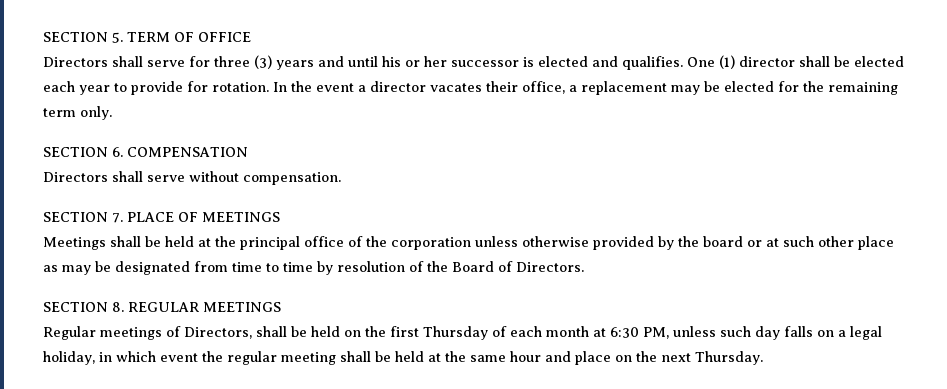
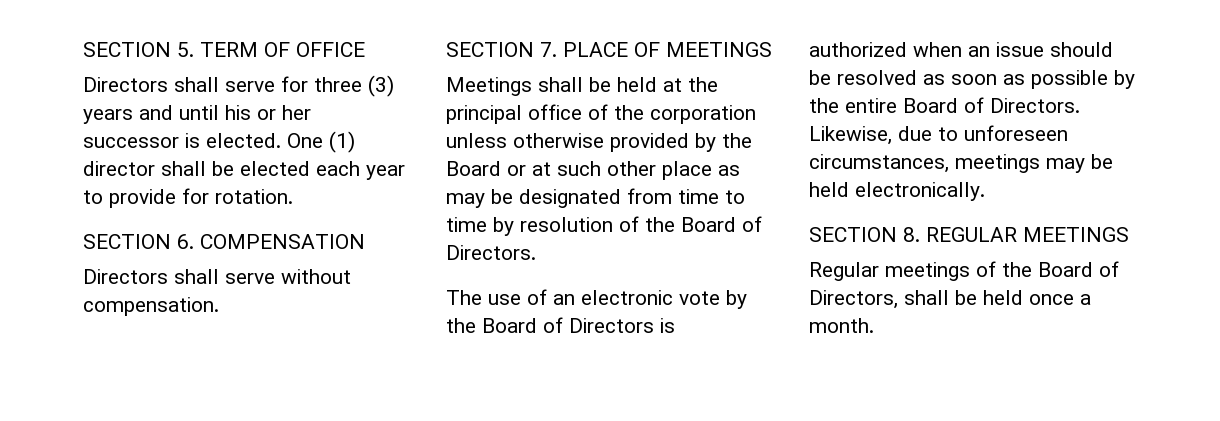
[538,56,683,70] elected and qualifies. -> [206,133,281,148] elected.
[273,81,898,95] [43,106,112,120] In the event a director vacates their office, a replacement may be elected for the remaining term only. -> (293, 196) none
[703,236,743,247] board -> [446,161,501,176] Board
(584, 267) none -> [446,289,747,309] [446,317,675,333] [809,42,1113,57] [809,70,1135,89] [809,97,1080,113] [809,125,1068,145] [809,154,1113,173] [809,182,985,201] // The use of an electronic vote by the Board of Directors is authorized when an issue should be resolved as soon as possible by the entire Board of Directors. Likewise, due to unforeseen circumstances, meetings may be held electronically.
(181, 331) none -> [1002,261,1119,277] the Board of
[344,326,882,340] [43,351,763,365] on the first Thursday of each month at 6:30 PM, unless such day falls on a legal holiday, in which event the regular meeting shall be held at the same hour and place on the next Thursday. -> [1029,294,1091,305] [809,318,874,333] once a month.

